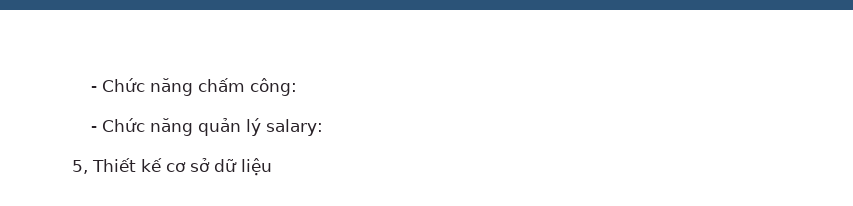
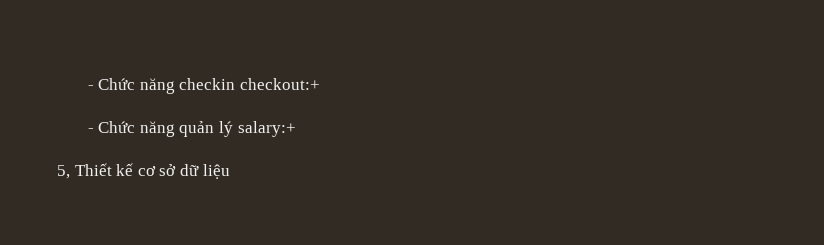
[91,78,298,96] - Chức năng chấm công: -> [87,78,320,94] - Chức năng checkin checkout:+
[266,119,324,136] salary: -> [237,121,296,137] salary:+

